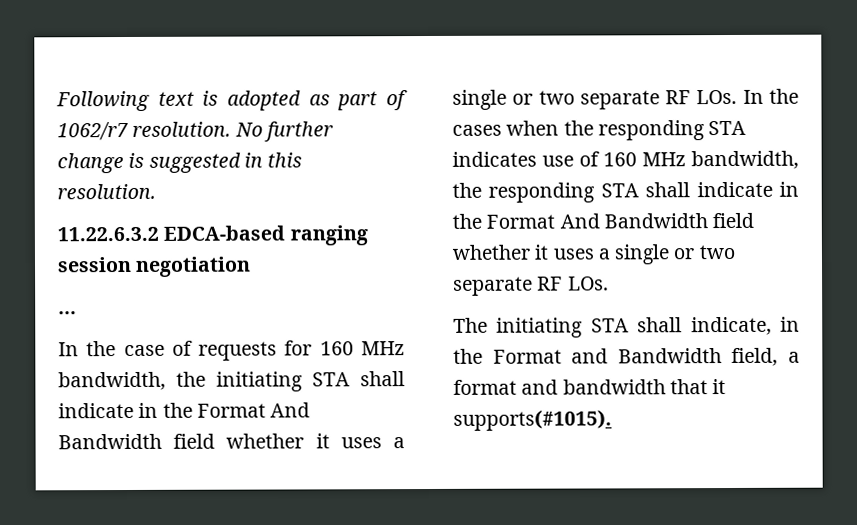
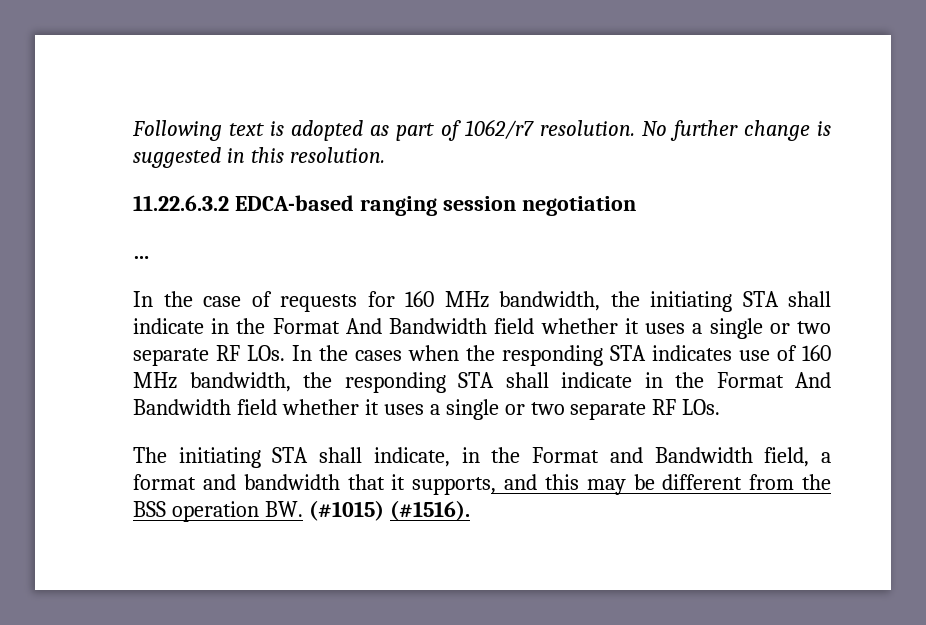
[453,409,612,431] supports(#1015). -> [412,474,832,495] [133,500,470,522] supports, and this may be different from the BSS operation BW. (#1015) (#1516).

